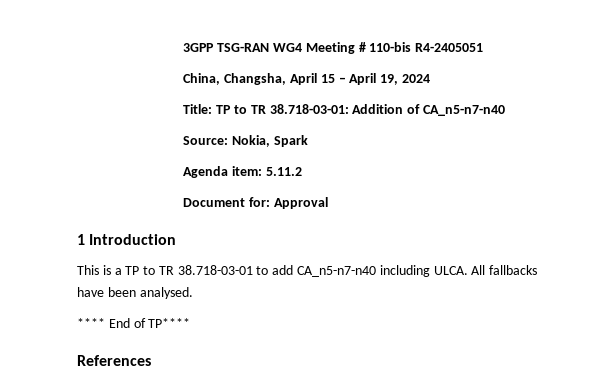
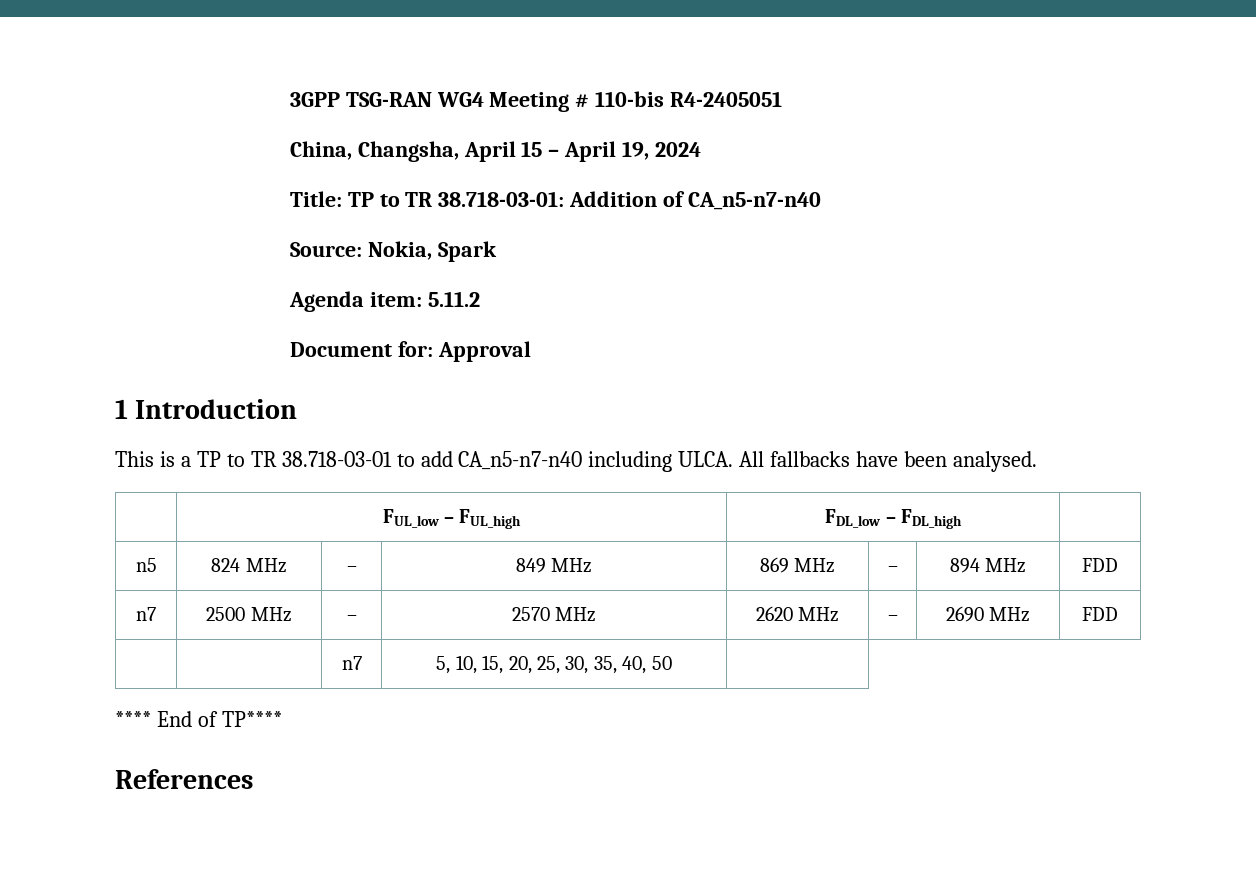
(193, 293) none -> [382,509,522,529] [825,509,962,529] [135,558,157,572] [211,558,287,573] [346,566,357,572] [515,558,593,573] [759,557,836,573] [887,566,898,572] [949,558,1027,573] [1082,558,1118,572] [136,607,156,621] [206,607,292,622] [346,615,357,621] [511,607,597,622] [755,606,840,622] [887,615,898,621] [945,606,1031,622] [1082,607,1118,621] [341,656,362,670] [436,655,672,674] // | FUL_low – FUL_high | FDL_low – FDL_high | // n5 | 824 MHz | – | 849 MHz | 869 MHz | – | 894 MHz | FDD // n7 | 2500 MHz | – | 2570 MHz | 2620 MHz | – | 2690 MHz | FDD // | | n7 | 5, 10, 15, 20, 25, 30, 35, 40, 50 |

